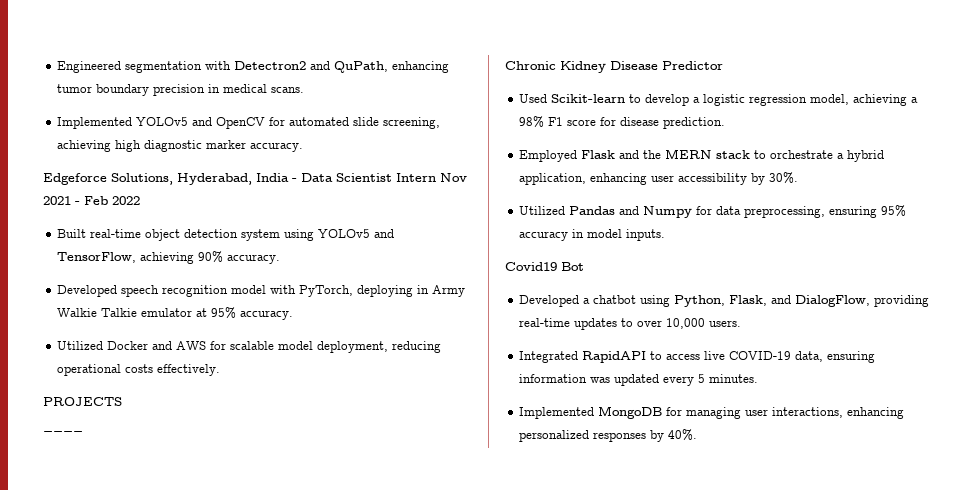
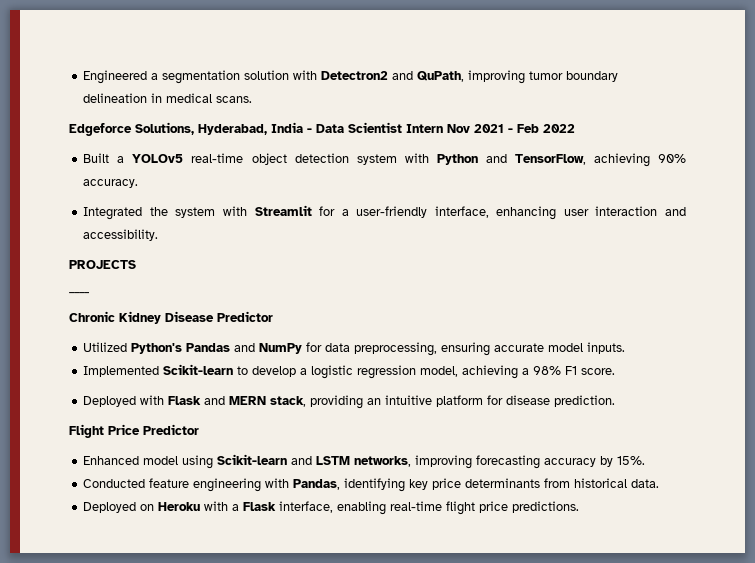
[125,61,203,73] segmentation -> [151,70,290,84] a segmentation solution
[392,61,450,73] enhancing -> [468,70,526,84] improving
[153,84,206,96] precision -> [83,93,148,103] delineation
[57,117,441,129] [57,140,304,152] // Implemented YOLOv5 and OpenCV for automated slide screening, achieving high diagnostic marker accuracy. -> (253, 99) none
(87, 233) none -> [117,154,184,163] a YOLOv5
[284,229,371,241] using YOLOv5 -> [404,153,478,165] with Python
[57,285,466,297] [57,307,294,320] [57,341,442,353] [57,364,221,376] Developed speech recognition model with PyTorch, deploying in Army Walkie Talkie emulator at 95% accuracy. // Utilized Docker and AWS for scalable model deployment, reducing operational costs effectively. -> [83,205,687,220] [83,229,159,241] Integrated the system with Streamlit for a user-friendly interface, enhancing user interaction and accessibility.
[519,94,548,103] Used -> [83,342,626,356] [83,366,160,377] Utilized Python's Pandas and NumPy for data preprocessing, ensuring accurate model inputs. // Implemented
[567,117,726,129] [519,149,885,162] [519,172,799,185] [519,205,907,218] [519,229,666,241] [505,262,584,271] [519,295,930,307] [519,318,742,330] [519,351,876,363] [519,374,759,386] [519,406,905,419] [519,429,698,442] score for disease prediction. // Employed Flask and the MERN stack to orchestrate a hybrid application, enhancing user accessibility by 30%. // Utilized Pandas and Numpy for data preprocessing, ensuring 95% accuracy in model inputs. // Covid19 Bot // Developed a chatbot using Python, Flask, and DialogFlow, providing real-time updates to over 10,000 users. // Integrated RapidAPI to access live COVID-19 data, ensuring information was updated every 5 minutes. // Implemented MongoDB for managing user interactions, enhancing personalized responses by 40%. -> [581,368,616,375] [83,395,616,409] [69,424,199,438] [83,454,646,469] [83,478,660,492] [83,501,580,515] score. // Deployed with Flask and MERN stack, providing an intuitive platform for disease prediction. // Flight Price Predictor // Enhanced model using Scikit-learn and LSTM networks, improving forecasting accuracy by 15%. // Conducted feature engineering with Pandas, identifying key price determinants from historical data. // Deployed on Heroku with a Flask interface, enabling real-time flight price predictions.

